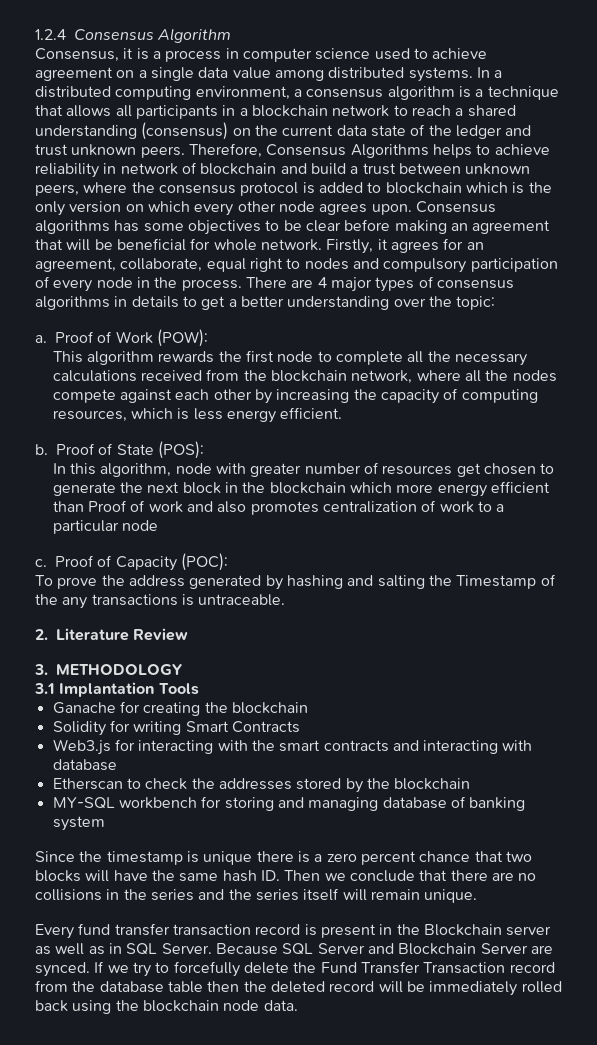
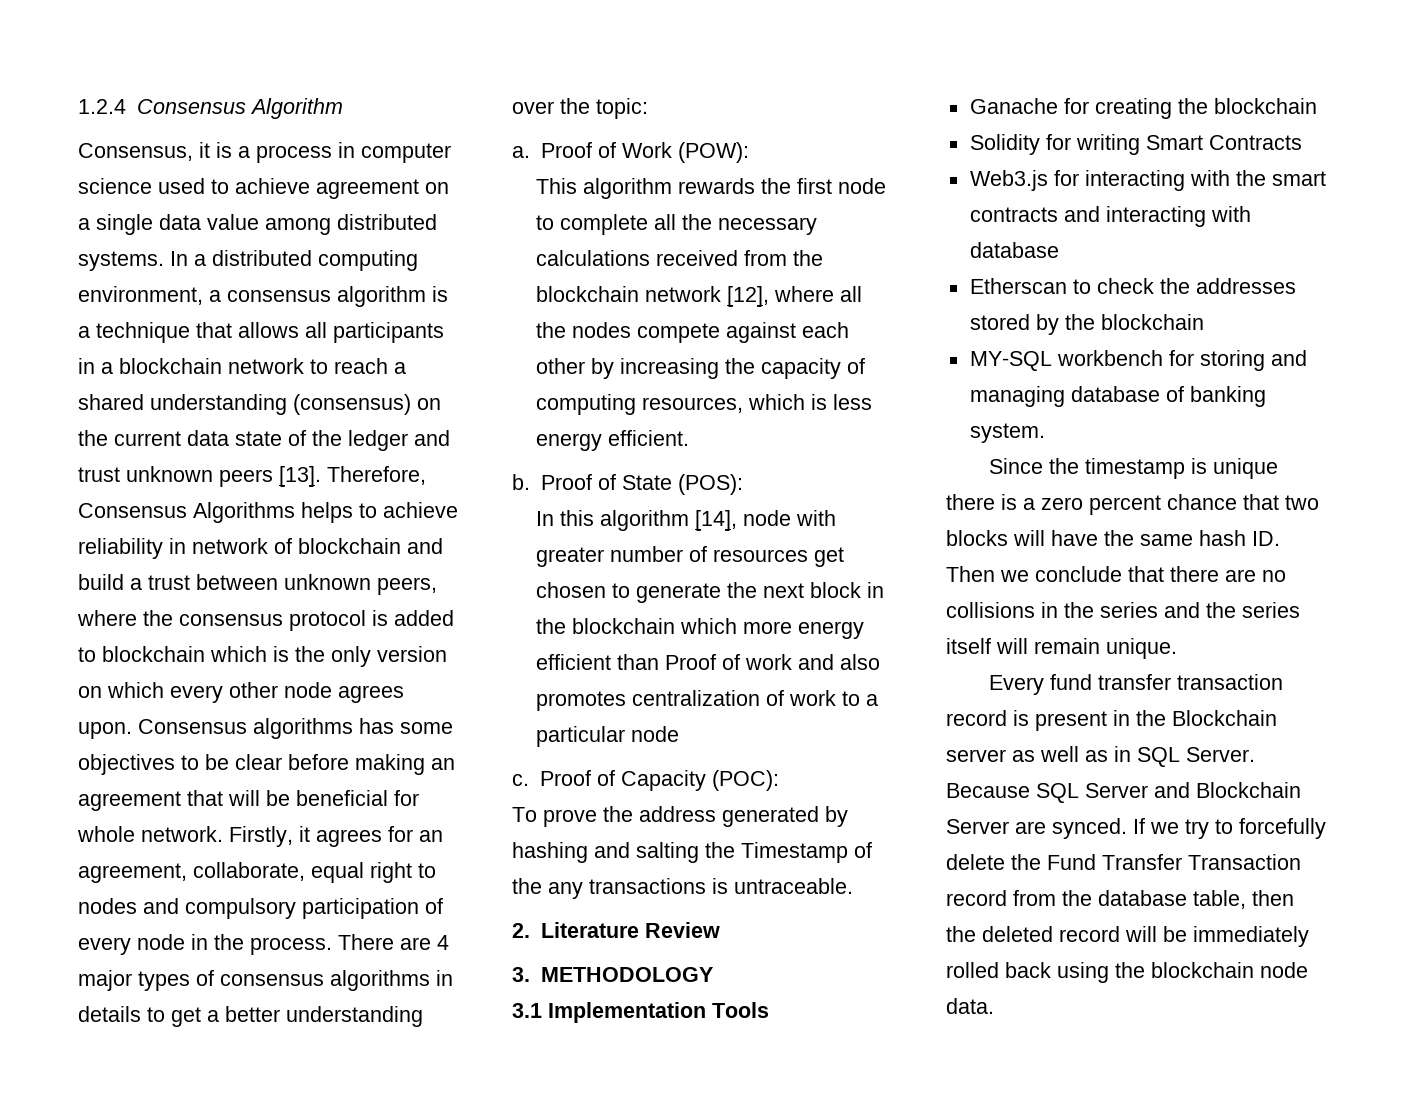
[140,146,185,158] peers. -> [219,466,321,487] peers [13].
[351,370,413,384] network, -> [645,286,770,307] network [12],
[100,463,172,477] algorithm, -> [600,510,738,531] algorithm [14],
[59,682,155,697] Implantation -> [548,1002,706,1023] Implementation
[52,816,105,831] system -> [969,423,1045,443] system.
[167,981,203,993] table -> [1193,890,1246,909] table,

